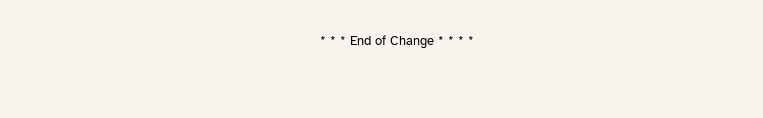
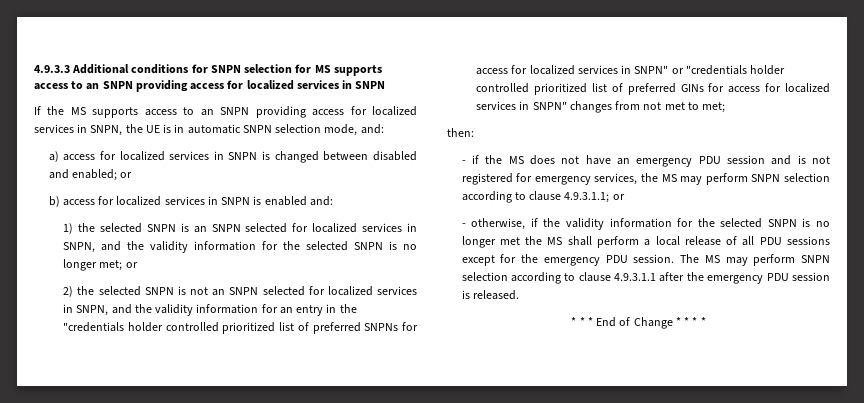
(319, 40) none -> [34,64,382,76] [34,80,386,92] [34,106,417,118] [34,124,384,136] [48,151,417,163] [48,169,133,181] [48,196,333,207] [63,223,417,234] [63,241,417,253] [63,259,138,271] [63,286,417,297] [63,304,357,316] [63,322,418,334] [476,65,786,75] [476,83,830,95] [476,101,726,113] [447,128,474,137] [461,155,830,167] [461,173,830,185] [461,191,625,203] [461,218,830,230] [461,236,830,248] [461,254,830,266] [461,272,830,284] [461,290,519,300] 4.9.3.3 Additional conditions for SNPN selection for MS supports access to an SNPN providing access for localized services in SNPN // If the MS supports access to an SNPN providing access for localized services in SNPN, the UE is in automatic SNPN selection mode, and: // a) access for localized services in SNPN is changed between disabled and enabled; or // b) access for localized services in SNPN is enabled and: // 1) the selected SNPN is an SNPN selected for localized services in SNPN, and the validity information for the selected SNPN is no longer met; or // 2) the selected SNPN is not an SNPN selected for localized services in SNPN, and the validity information for an entry in the "credentials holder controlled prioritized list of preferred SNPNs for access for localized services in SNPN" or "credentials holder controlled prioritized list of preferred GINs for access for localized services in SNPN" changes from not met to met; // then: // - if the MS does not have an emergency PDU session and is not registered for emergency services, the MS may perform SNPN selection according to clause 4.9.3.1.1; or // - otherwise, if the validity information for the selected SNPN is no longer met the MS shall perform a local release of all PDU sessions except for the emergency PDU session. The MS may perform SNPN selection according to clause 4.9.3.1.1 after the emergency PDU session is released. //

